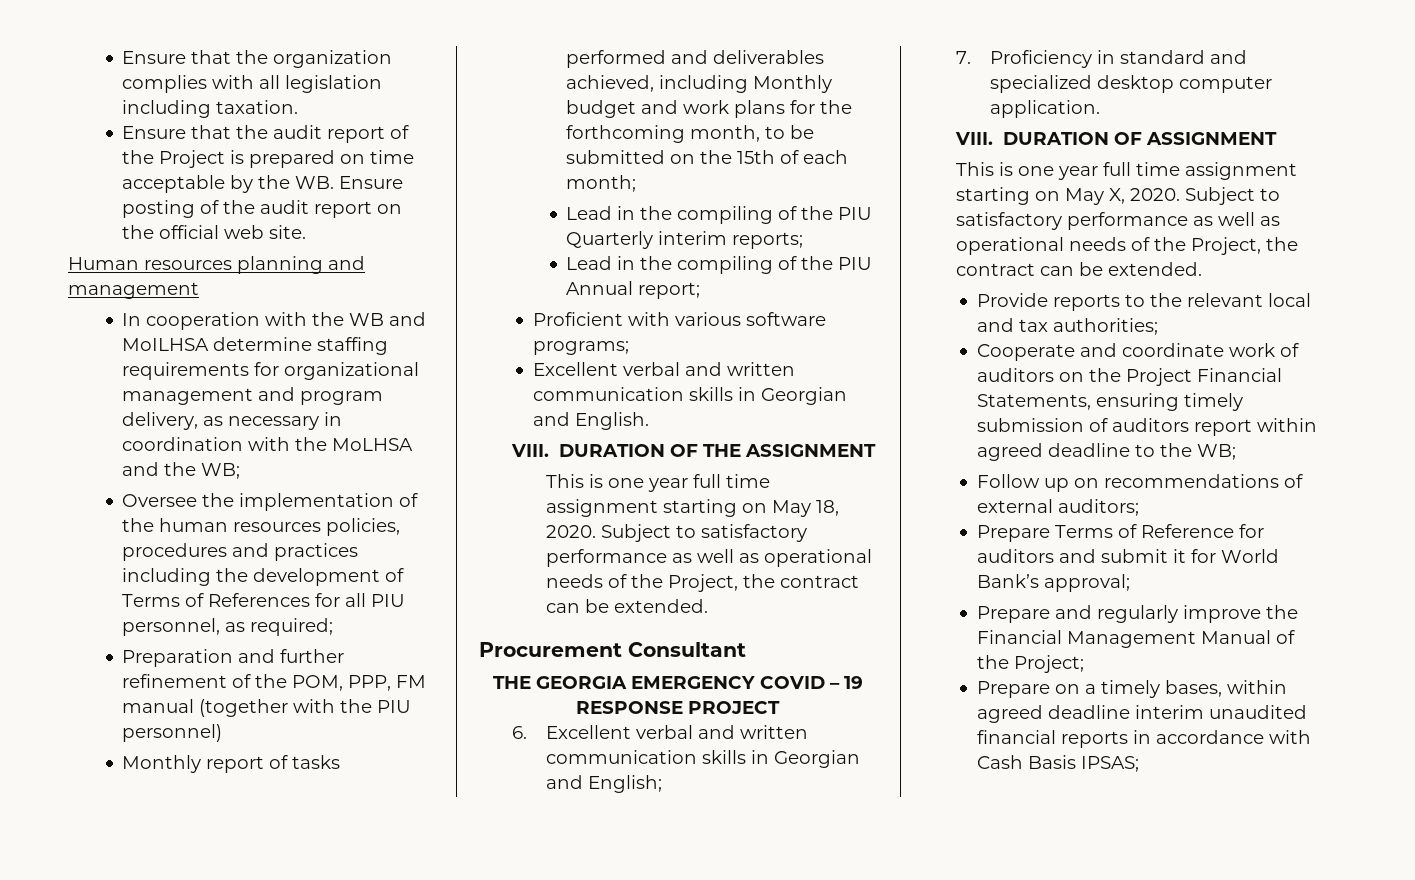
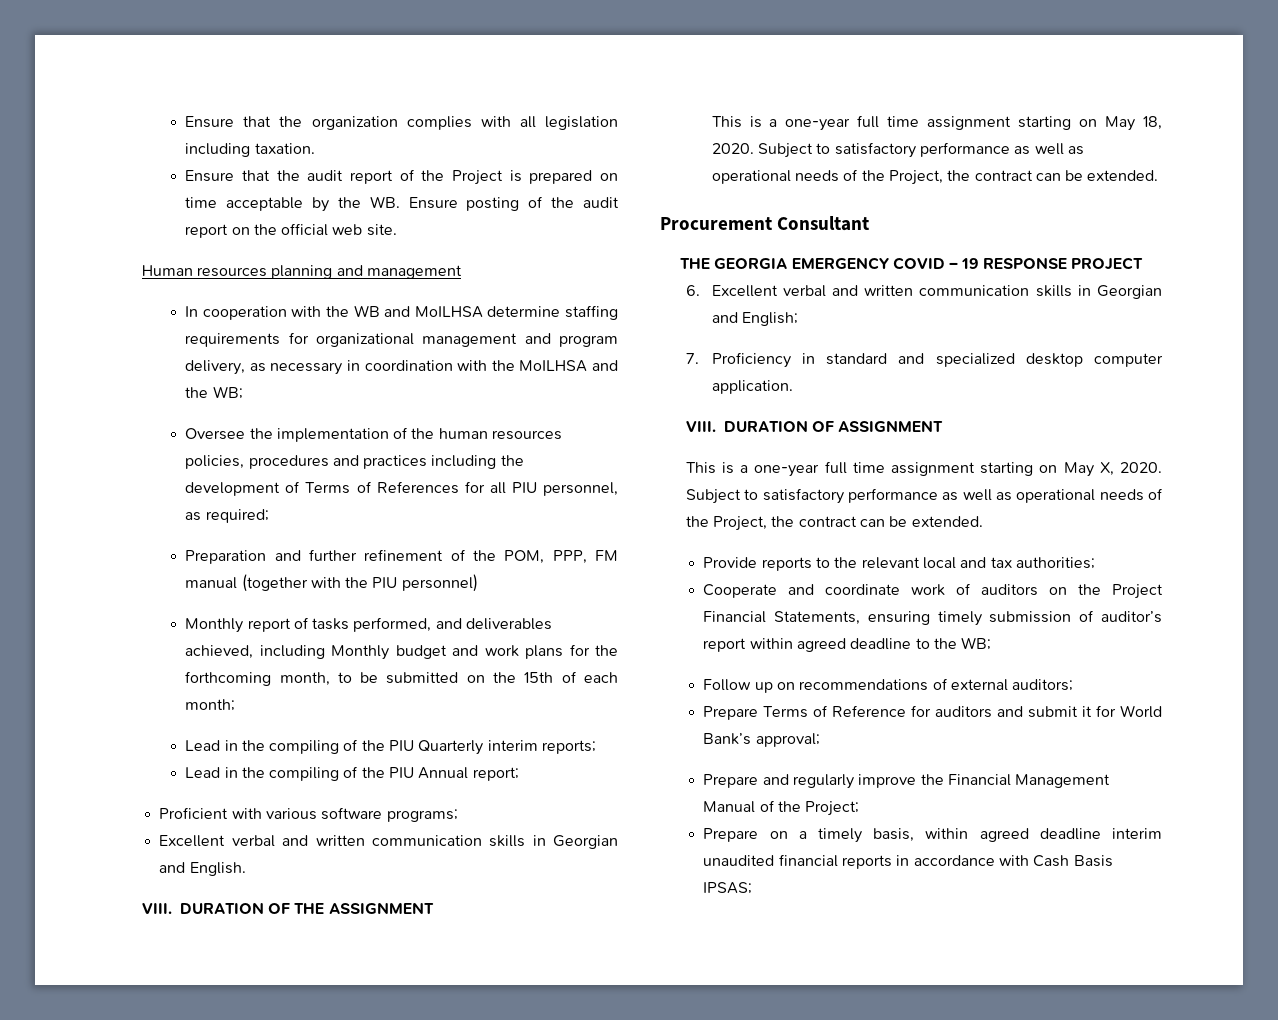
[332,438,414,451] MoLHSA -> [519,360,588,372] MoILHSA
[566,50,667,68] performed -> [353,617,432,632] performed,
[607,478,688,492] one year -> [769,118,851,131] a one-year
[1018,166,1099,180] one year -> [740,464,820,477] a one-year
[1111,418,1189,432] auditors -> [1101,611,1162,623] auditor’s
[1164,680,1222,697] bases, -> [873,828,915,842] basis,

